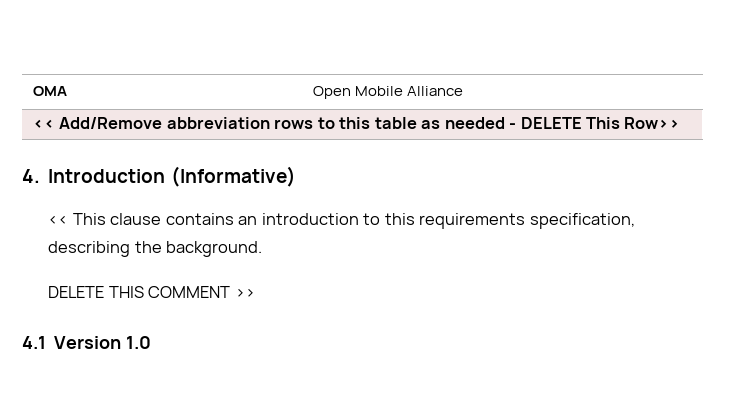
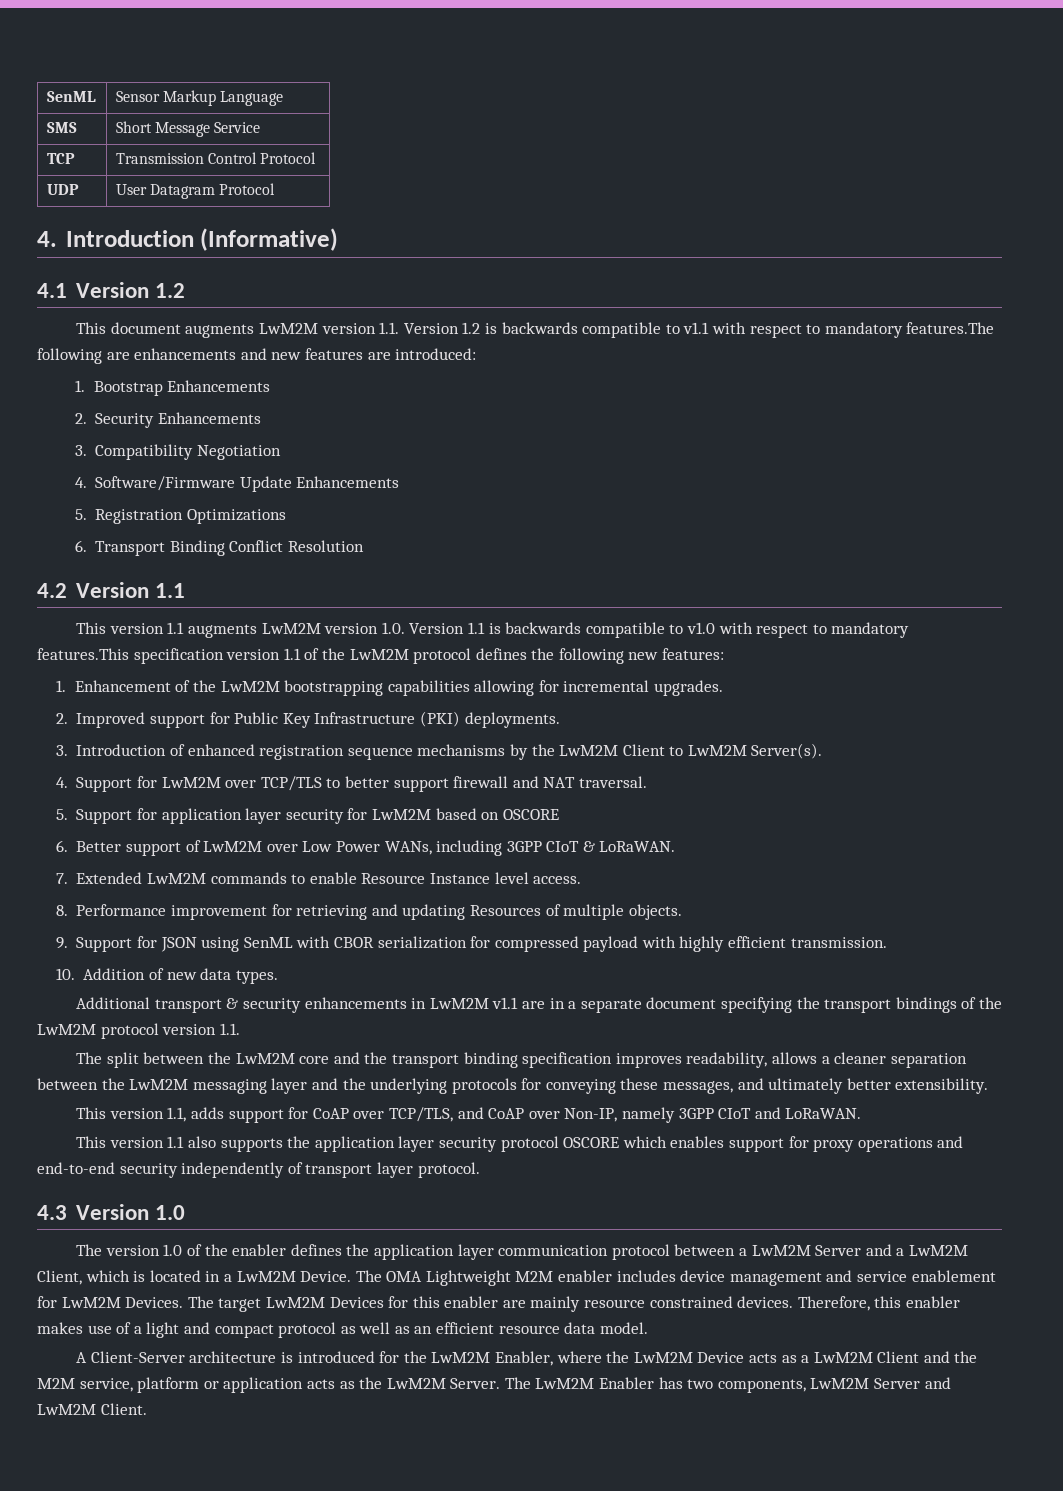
[33,86,68,96] [313,86,464,99] [33,117,681,129] [22,166,296,187] [48,213,635,229] [48,241,263,257] [48,286,255,298] [22,336,152,349] OMA | Open Mobile Alliance // << Add/Remove abbreviation rows to this table as needed - DELETE This Row>> // 4. Introduction (Informative) // << This clause contains an introduction to this requirements specification, describing the background. // DELETE THIS COMMENT >> // 4.1 Version 1.0 -> [46,91,96,102] [115,90,284,106] [46,122,77,133] [115,121,261,137] [46,153,75,164] [115,152,317,164] [46,184,79,195] [115,183,276,199] [37,228,339,251] [37,282,185,298] [76,322,995,338] [37,348,477,364] [74,380,271,396] [74,412,261,428] [74,444,281,460] [74,476,400,492] [74,509,286,524] [74,540,365,556] [37,582,185,598] [76,622,910,638] [37,648,725,664] [55,680,724,696] [55,711,560,728] [55,743,823,760] [55,776,647,792] [55,808,559,824] [55,840,676,856] [55,872,582,884] [55,904,682,920] [55,936,887,952] [55,968,278,984] [76,997,1002,1013] [37,1023,240,1039] [76,1052,967,1068] [37,1078,989,1094] [76,1107,862,1123] [76,1136,964,1152] [37,1162,480,1178] [37,1204,185,1220] [76,1244,968,1260] [37,1270,996,1286] [37,1296,961,1312] [37,1322,648,1338] [76,1351,978,1366] [37,1377,951,1393] [37,1403,147,1415] SenML | Sensor Markup Language // SMS | Short Message Service // TCP | Transmission Control Protocol // UDP | User Datagram Protocol // 4. Introduction (Informative) // 4.1 Version 1.2 // This document augments LwM2M version 1.1. Version 1.2 is backwards compatible to v1.1 with respect to mandatory features.The following are enhancements and new features are introduced: // 1. Bootstrap Enhancements // 2. Security Enhancements // 3. Compatibility Negotiation // 4. Software/Firmware Update Enhancements // 5. Registration Optimizations // 6. Transport Binding Conflict Resolution // 4.2 Version 1.1 // This version 1.1 augments LwM2M version 1.0. Version 1.1 is backwards compatible to v1.0 with respect to mandatory features.This specification version 1.1 of the LwM2M protocol defines the following new features: // 1. Enhancement of the LwM2M bootstrapping capabilities allowing for incremental upgrades. // 2. Improved support for Public Key Infrastructure (PKI) deployments. // 3. Introduction of enhanced registration sequence mechanisms by the LwM2M Client to LwM2M Server(s). // 4. Support for LwM2M over TCP/TLS to better support firewall and NAT traversal. // 5. Support for application layer security for LwM2M based on OSCORE // 6. Better support of LwM2M over Low Power WANs, including 3GPP CIoT & LoRaWAN. // 7. Extended LwM2M commands to enable Resource Instance level access. // 8. Performance improvement for retrieving and updating Resources of multiple objects. // 9. Support for JSON using SenML with CBOR serialization for compressed payload with highly efficient transmission. // 10. Addition of new data types. // Additional transport & security enhancements in LwM2M v1.1 are in a separate document specifying the transport bindings of the LwM2M protocol version 1.1. // The split between the LwM2M core and the transport binding specification improves readability, allows a cleaner separation between the LwM2M messaging layer and the underlying protocols for conveying these messages, and ultimately better extensibility. // This version 1.1, adds support for CoAP over TCP/TLS, and CoAP over Non-IP, namely 3GPP CIoT and LoRaWAN. // This version 1.1 also supports the application layer security protocol OSCORE which enables support for proxy operations and end-to-end security independently of transport layer protocol. // 4.3 Version 1.0 // The version 1.0 of the enabler defines the application layer communication protocol between a LwM2M Server and a LwM2M Client, which is located in a LwM2M Device. The OMA Lightweight M2M enabler includes device management and service enablement for LwM2M Devices. The target LwM2M Devices for this enabler are mainly resource constrained devices. Therefore, this enabler makes use of a light and compact protocol as well as an efficient resource data model. // A Client-Server architecture is introduced for the LwM2M Enabler, where the LwM2M Device acts as a LwM2M Client and the M2M service, platform or application acts as the LwM2M Server. The LwM2M Enabler has two components, LwM2M Server and LwM2M Client.

